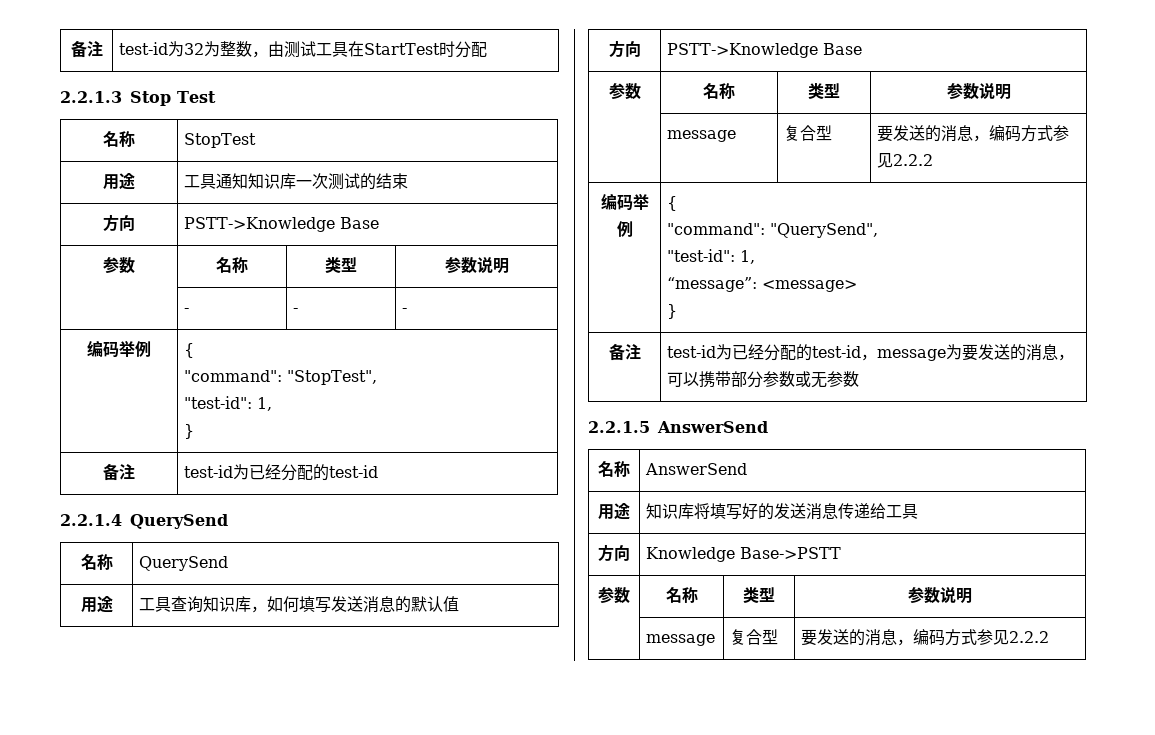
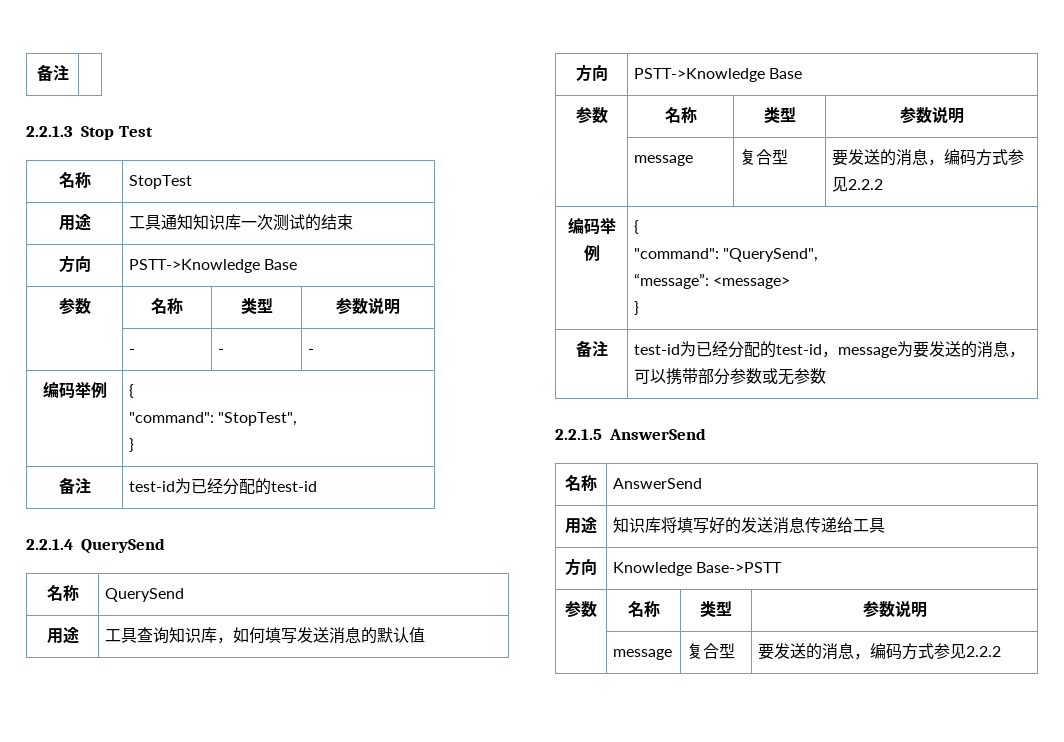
[70,40,103,58] [119,41,488,58] 备注 | test-id为32为整数，由测试工具在StartTest时分配 -> [36,64,69,82] 备注 |
[184,396,273,411] // "test-id": 1, -> (298, 419) none
[667,249,756,264] // "test-id": 1, -> (819, 255) none

